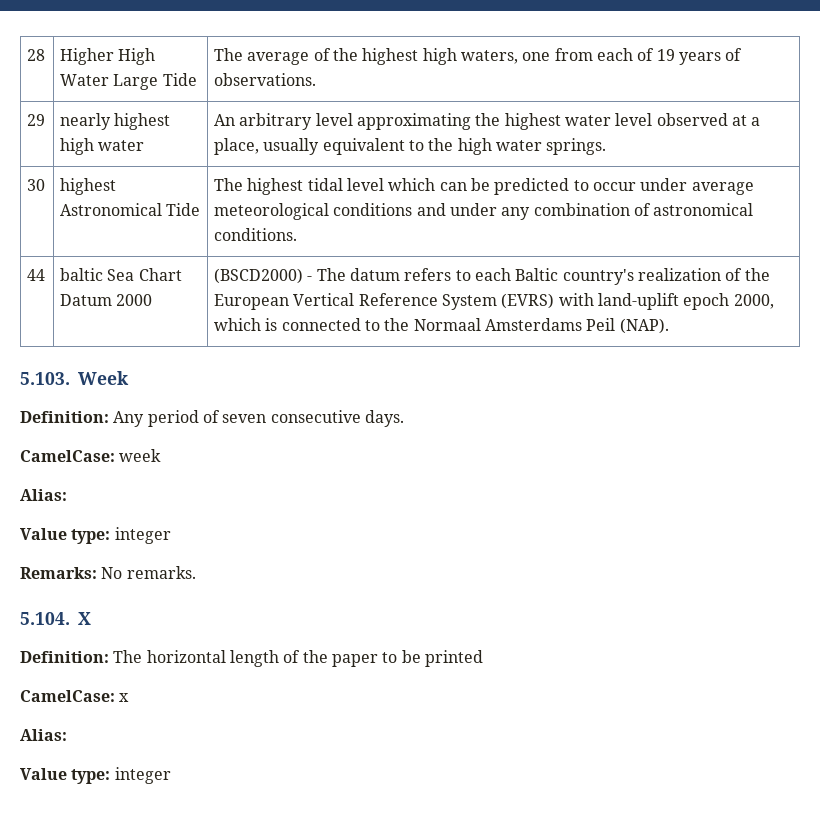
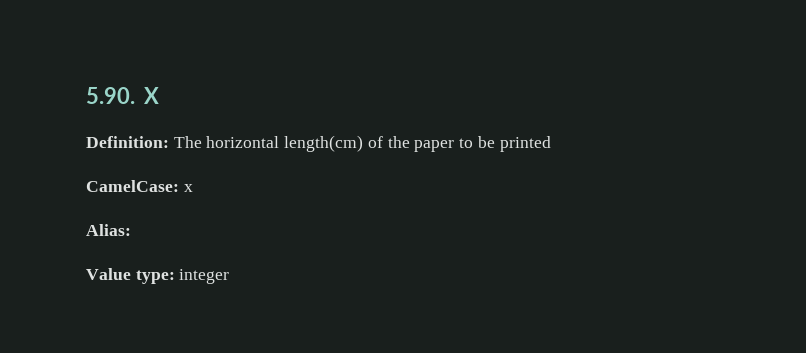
[27,49,46,61] [60,48,156,65] [60,73,197,90] [214,48,743,65] [214,73,317,86] [27,114,46,126] [60,113,171,130] [60,138,145,155] [214,113,761,130] [214,138,607,155] [27,179,46,191] [60,178,117,195] [60,203,201,216] [214,178,754,195] [214,203,754,220] [214,228,298,241] [27,269,46,281] [60,268,182,281] [60,294,153,306] [214,268,770,285] [214,293,774,310] [214,318,669,334] [20,371,129,385] [20,410,404,427] [20,449,162,462] [20,489,67,501] [20,527,171,544] [20,566,196,579] [20,612,70,625] 28 | Higher High Water Large Tide | The average of the highest high waters, one from each of 19 years of observations. // 29 | nearly highest high water | An arbitrary level approximating the highest water level observed at a place, usually equivalent to the high water springs. // 30 | highest Astronomical Tide | The highest tidal level which can be predicted to occur under average meteorological conditions and under any combination of astronomical conditions. // 44 | baltic Sea Chart Datum 2000 | (BSCD2000) - The datum refers to each Baltic country's realization of the European Vertical Reference System (EVRS) with land-uplift epoch 2000, which is connected to the Normaal Amsterdams Peil (NAP). // 5.103. Week // Definition: Any period of seven consecutive days. // CamelCase: week // Alias: // Value type: integer // Remarks: No remarks. // 5.104. -> [86,87,135,104] 5.90.
[229,650,279,667] length -> [284,135,364,152] length(cm)

